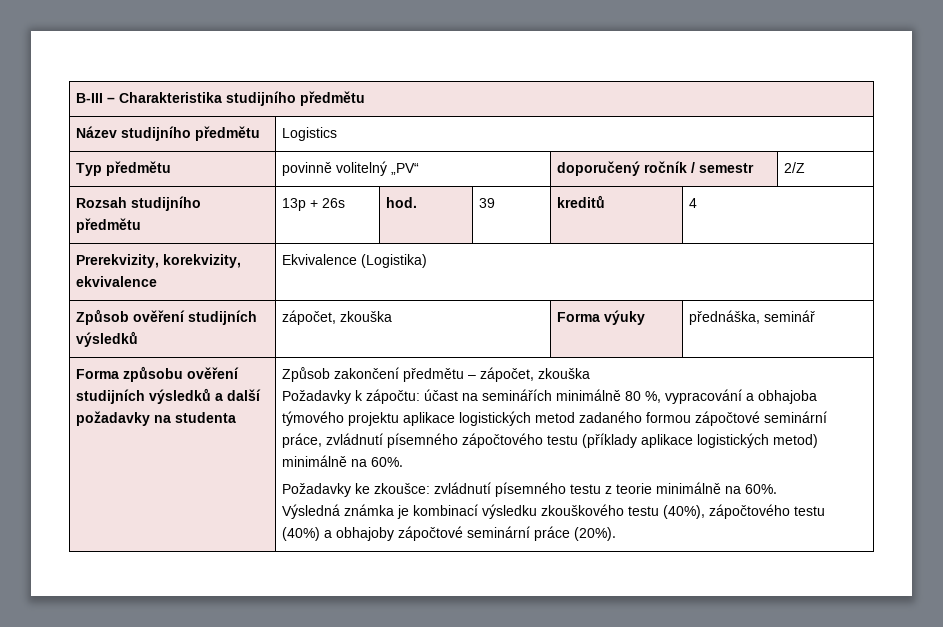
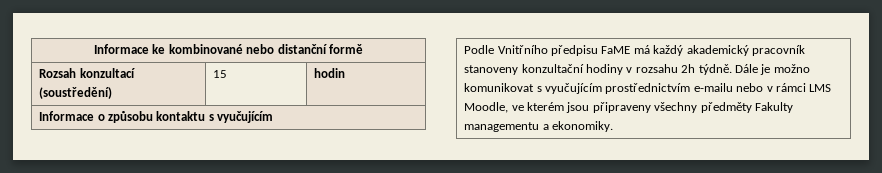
[76,91,366,106] [76,126,261,141] [282,127,338,141] [76,161,172,176] [282,161,420,176] [557,161,755,176] [784,162,806,173] [76,196,202,211] [76,218,142,233] [282,198,346,211] [386,197,418,208] [479,198,496,208] [557,195,606,208] [689,198,698,208] [76,254,242,268] [76,276,158,287] [282,254,428,268] [76,309,258,325] [76,331,139,347] [282,310,393,325] [557,310,646,325] [689,310,816,325] [76,366,240,382] [76,388,262,404] [76,411,237,426] [282,367,591,382] [282,389,818,404] [282,411,828,426] [282,433,819,448] [282,455,404,467] [282,482,778,497] [282,504,826,519] [282,526,617,541] B-III – Charakteristika studijního předmětu // Název studijního předmětu | Logistics // Typ předmětu | povinně volitelný „PV“ | doporučený ročník / semestr | 2/Z // Rozsah studijního předmětu | 13p + 26s | hod. | 39 | kreditů | 4 // Prerekvizity, korekvizity, ekvivalence | Ekvivalence (Logistika) // Způsob ověření studijních výsledků | zápočet, zkouška | Forma výuky | přednáška, seminář // Forma způsobu ověření studijních výsledků a další požadavky na studenta | Způsob zakončení předmětu – zápočet, zkouška // Požadavky k zápočtu: účast na seminářích minimálně 80 %, vypracování a obhajoba týmového projektu aplikace logistických metod zadaného formou zápočtové seminární práce, zvládnutí písemného zápočtového testu (příklady aplikace logistických metod) minimálně na 60%. // Požadavky ke zkoušce: zvládnutí písemného testu z teorie minimálně na 60%. // Výsledná známka je kombinací výsledku zkouškového testu (40%), zápočtového testu (40%) a obhajoby zápočtové seminární práce (20%). -> [94,44,363,54] [39,68,135,78] [39,87,113,99] [213,70,228,78] [314,68,346,78] [39,111,274,123] [464,45,805,56] [464,64,810,75] [464,83,832,94] [464,102,793,113] [464,121,614,132] Informace ke kombinované nebo distanční formě // Rozsah konzultací (soustředění) | 15 | hodin // Informace o způsobu kontaktu s vyučujícím // Podle Vnitřního předpisu FaME má každý akademický pracovník stanoveny konzultační hodiny v rozsahu 2h týdně. Dále je možno komunikovat s vyučujícím prostřednictvím e-mailu nebo v rámci LMS Moodle, ve kterém jsou připraveny všechny předměty Fakulty managementu a ekonomiky.

